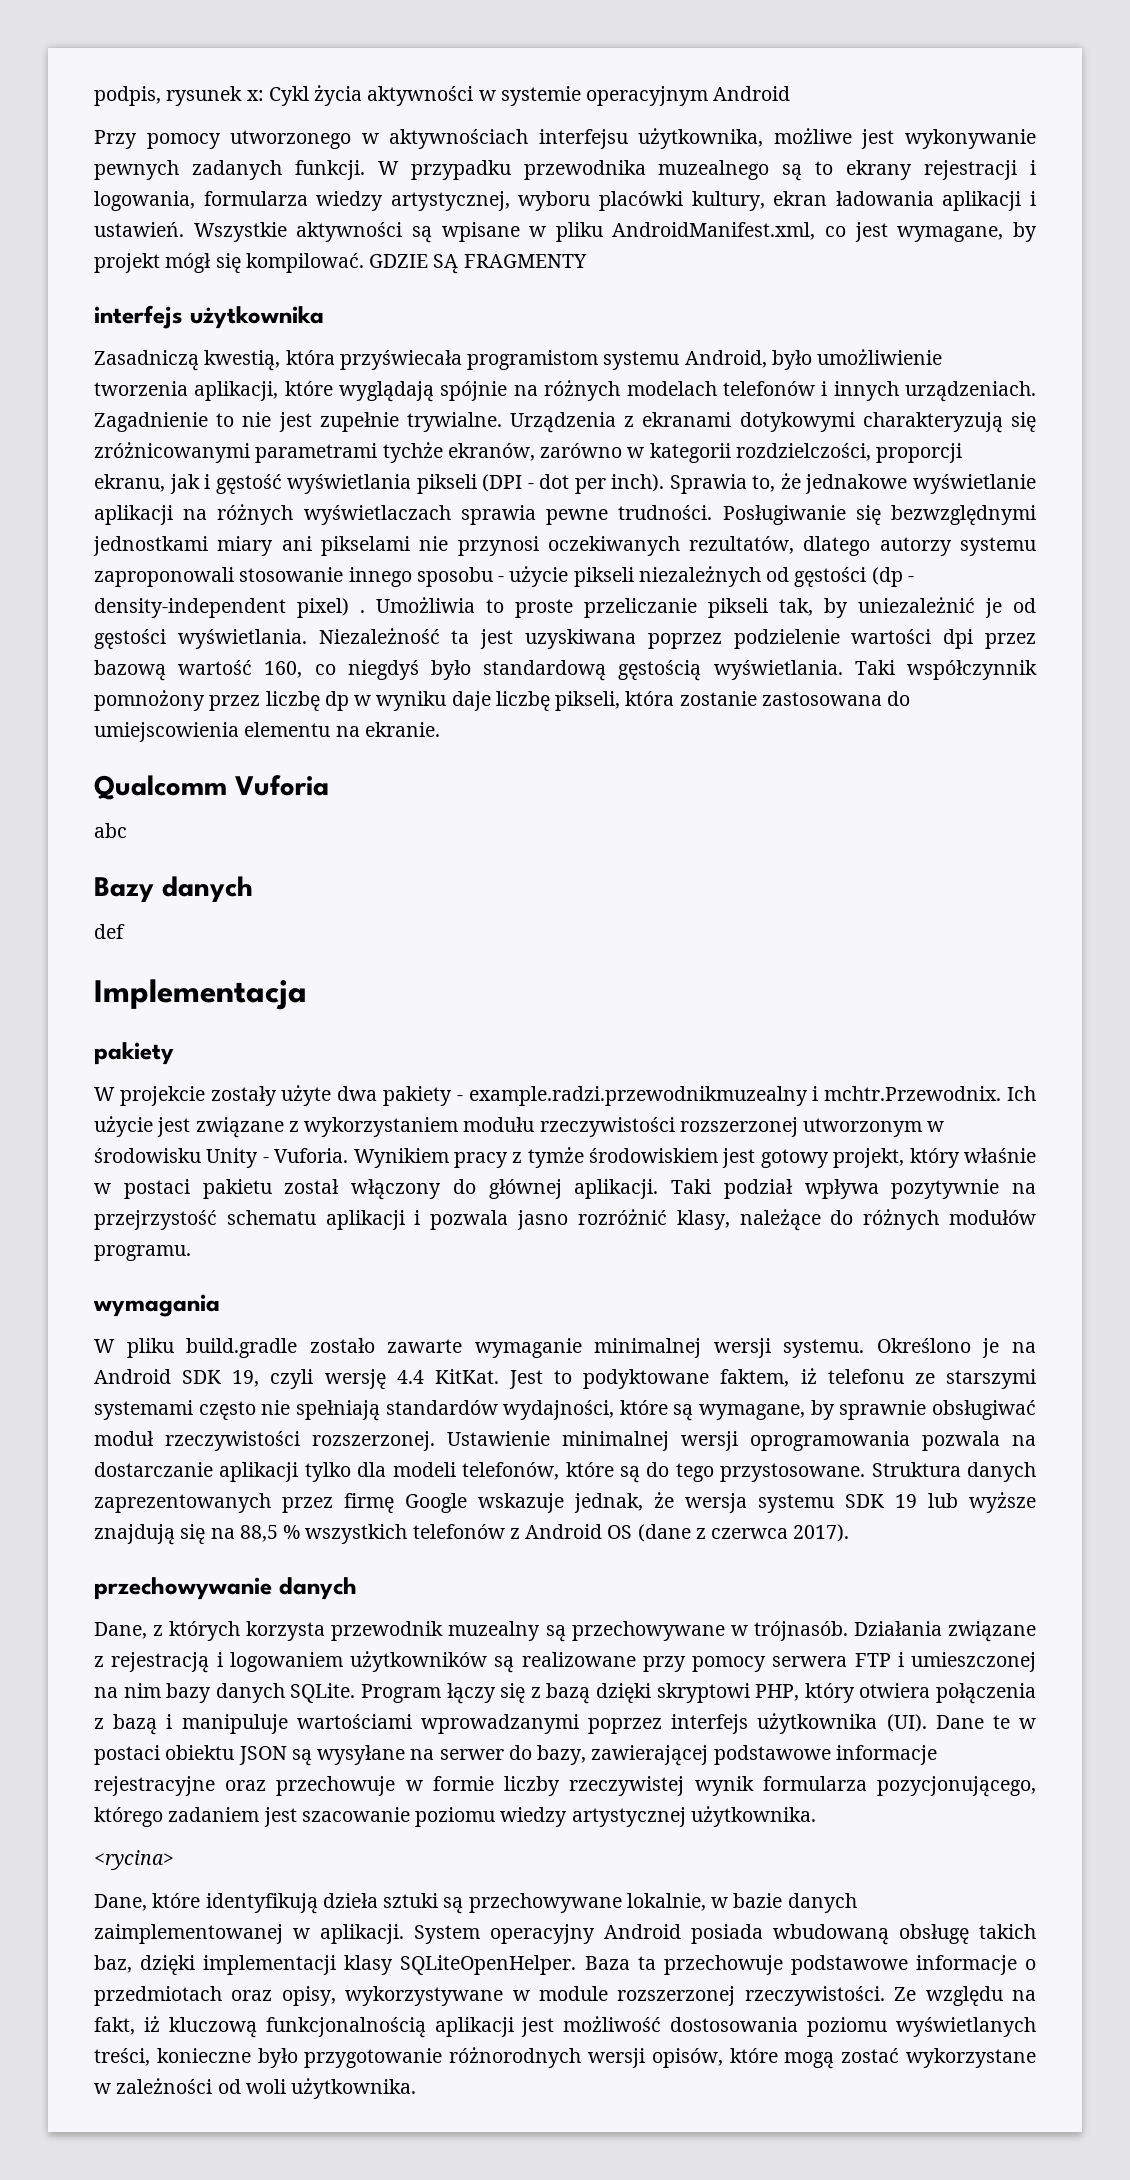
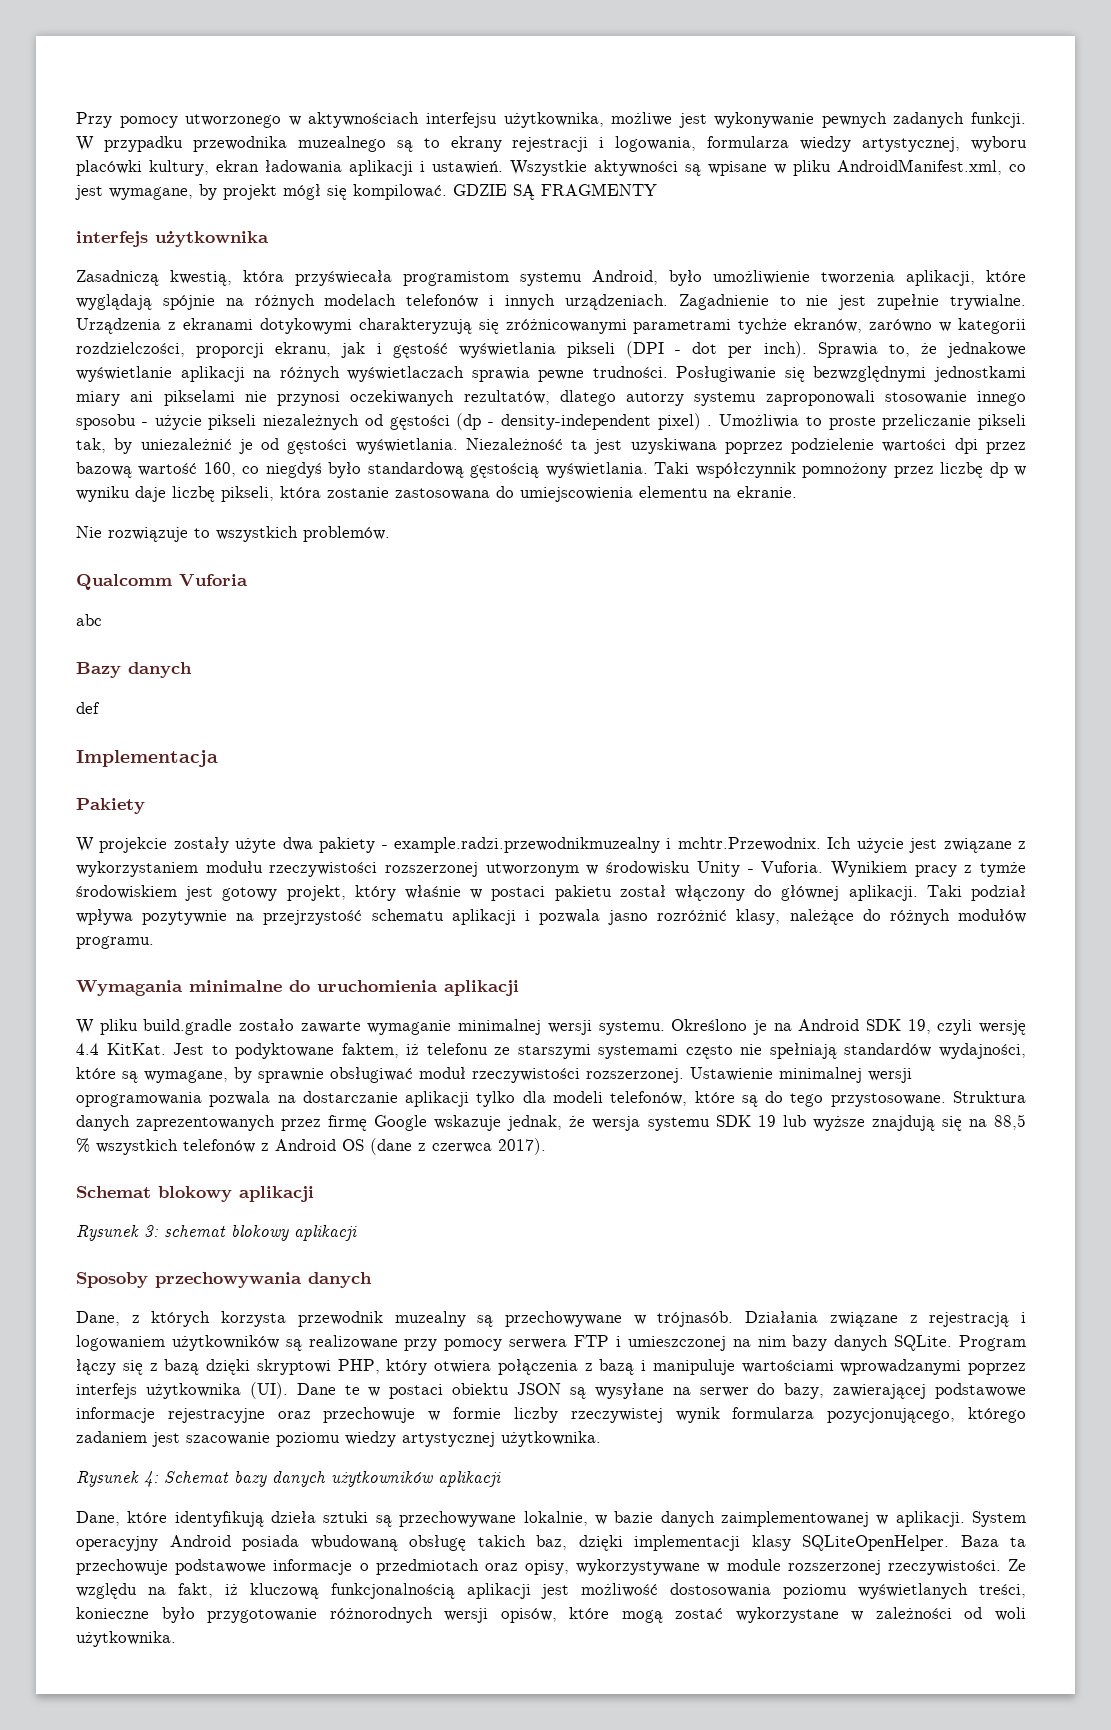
[94,85,791,106] podpis, rysunek x: Cykl życia aktywności w systemie operacyjnym Android // -> (76, 120) none
(440, 729) none -> [76,526,390,542] // Nie rozwiązuje to wszystkich problemów.
[94,1042,174,1065] pakiety -> [76,798,145,814] Pakiety
[93,1294,220,1317] wymagania -> [76,980,519,996] Wymagania minimalne do uruchomienia aplikacji
[94,1577,272,1600] przechowywanie -> [76,1186,314,1202] [76,1225,357,1241] [76,1272,302,1288] Schemat blokowy aplikacji // Rysunek 3: schemat blokowy aplikacji // Sposoby przechowywania
[94,1850,174,1870] <rycina> -> [76,1471,501,1487] Rysunek 4: Schemat bazy danych użytkowników aplikacji

